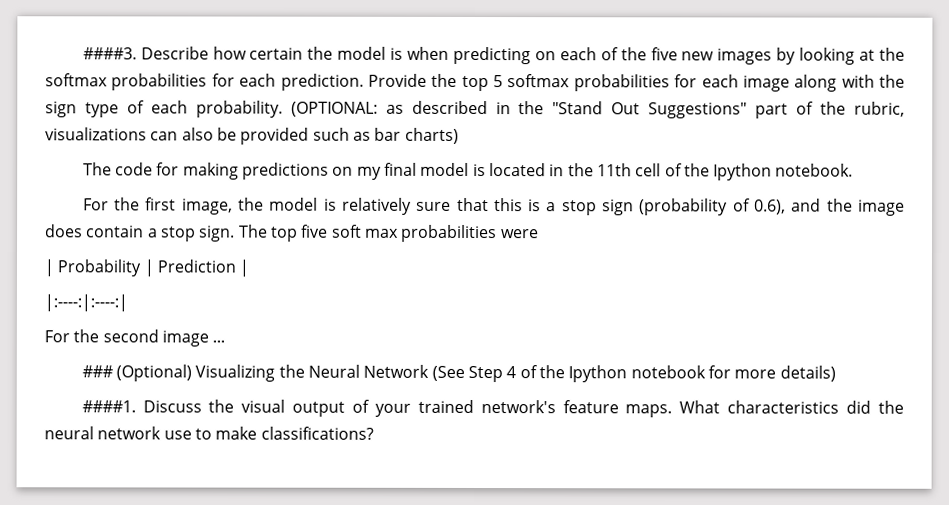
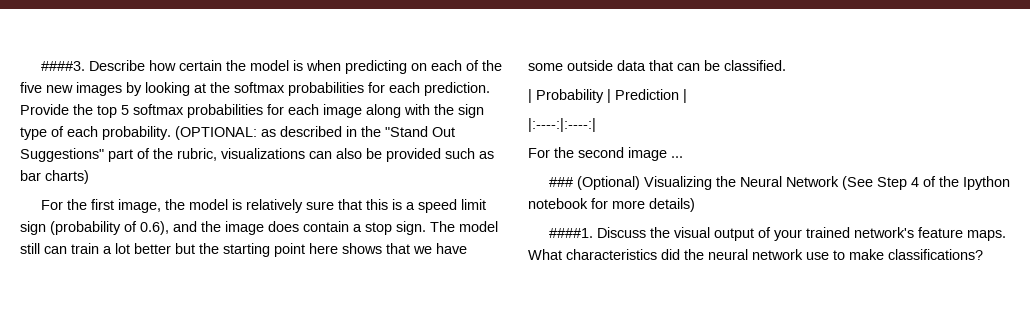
[82,162,854,181] // The code for making predictions on my final model is located in the 11th cell of the Ipython notebook. -> (89, 177) none
[561,200,597,216] stop -> [417,199,486,213] speed limit
[270,224,539,243] top five soft max probabilities were -> [459,221,498,232] [20,243,467,257] [528,60,786,71] model still can train a lot better but the starting point here shows that we have some outside data that can be classified.

